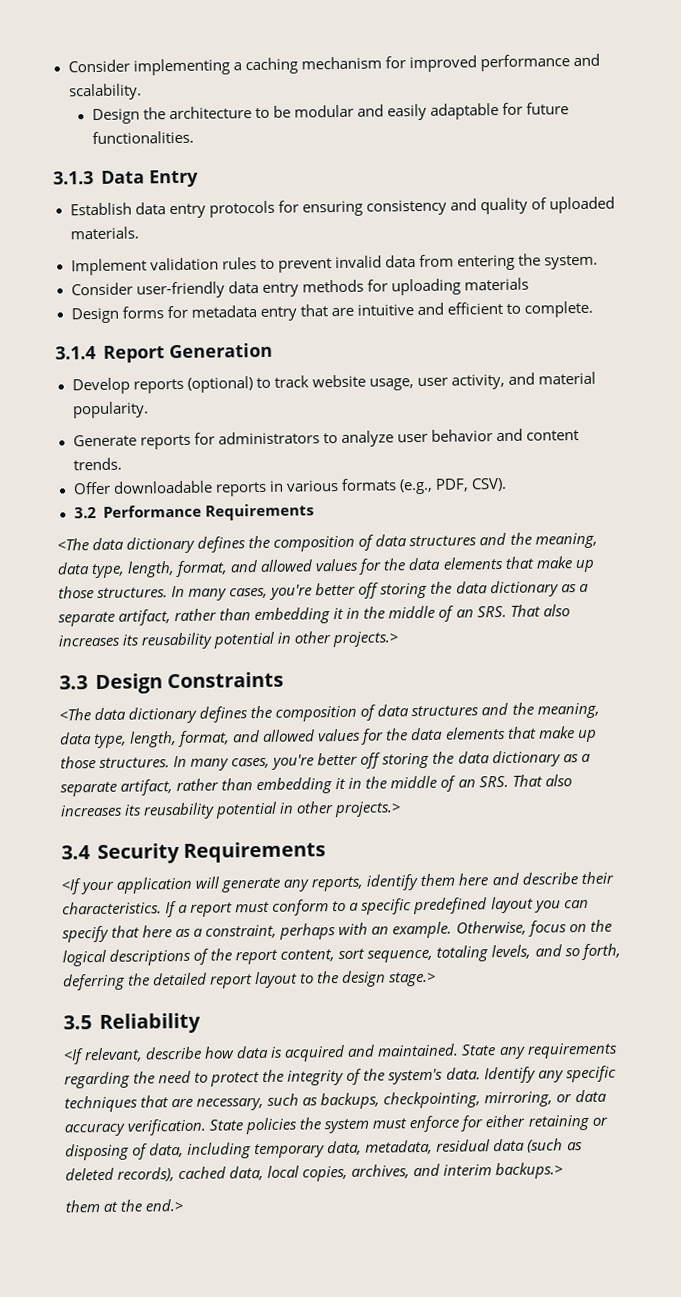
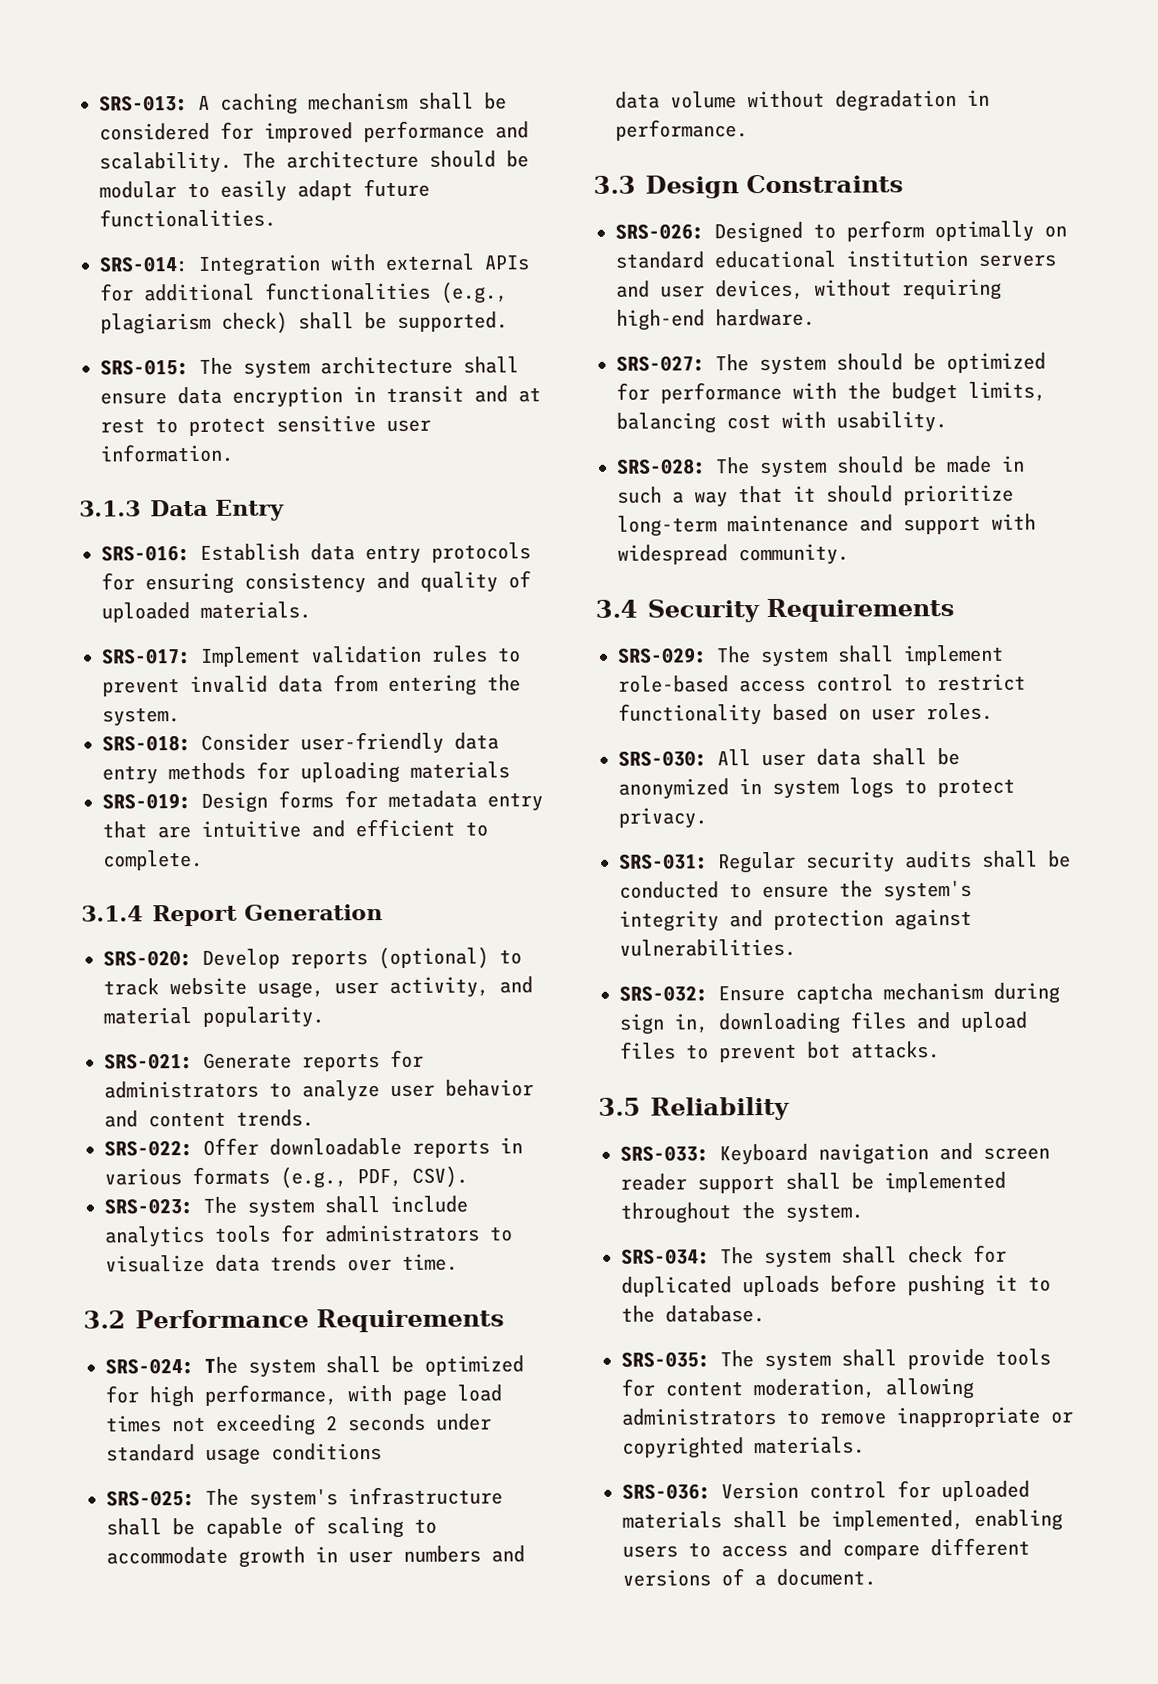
[67,56,382,76] Consider implementing a caching mechanism -> [99,92,507,115] [99,122,210,141] SRS-013: A caching mechanism shall be considered
[91,102,570,125] [91,130,194,145] // Design the architecture to be modular and easily adaptable for future functionalities. -> [242,150,529,169] [99,178,430,202] [99,208,276,228] [99,253,530,276] [100,281,508,304] [100,311,508,335] [100,356,519,379] [100,385,541,408] [100,415,431,437] [100,443,234,463] The architecture should be modular to easily adapt future functionalities. // SRS-014: Integration with external APIs for additional functionalities (e.g., plagiarism check) shall be supported. // SRS-015: The system architecture shall ensure data encryption in transit and at rest to protect sensitive user information.
(199, 178) none -> [101,545,190,562] SRS-016:
(139, 233) none -> [101,648,191,665] SRS-017:
(599, 262) none -> [102,735,191,752] SRS-018:
(529, 284) none -> [102,793,191,810] SRS-019:
(273, 350) none -> [103,950,192,967] SRS-020:
(149, 410) none -> [104,1053,193,1070] SRS-021:
(122, 464) none -> [104,1140,193,1157] SRS-022:
[73,503,315,521] [57,532,598,554] [57,556,595,579] [58,580,589,601] [58,604,570,627] [58,631,399,650] [59,671,284,695] [59,702,600,724] [60,726,597,749] [60,750,591,771] [60,774,572,797] [60,801,402,820] [61,841,326,865] [61,871,614,895] [62,896,589,918] [62,919,612,943] [62,943,621,967] [63,970,437,991] [63,1012,201,1035] [63,1042,618,1065] [64,1065,616,1089] [64,1089,607,1113] [64,1114,608,1137] [65,1138,583,1161] [65,1162,564,1182] [65,1198,184,1213] 3.2 Performance Requirements // <The data dictionary defines the composition of data structures and the meaning, data type, length, format, and allowed values for the data elements that make up those structures. In many cases, you're better off storing the data dictionary as a separate artifact, rather than embedding it in the middle of an SRS. That also increases its reusability potential in other projects.> // 3.3 Design Constraints // <The data dictionary defines the composition of data structures and the meaning, data type, length, format, and allowed values for the data elements that make up those structures. In many cases, you're better off storing the data dictionary as a separate artifact, rather than embedding it in the middle of an SRS. That also increases its reusability potential in other projects.> // 3.4 Security Requirements // <If your application will generate any reports, identify them here and describe their characteristics. If a report must conform to a specific predefined layout you can specify that here as a constraint, perhaps with an example. Otherwise, focus on the logical descriptions of the report content, sort sequence, totaling levels, and so forth, deferring the detailed report layout to the design stage.> // 3.5 Reliability // <If relevant, describe how data is acquired and maintained. State any requirements regarding the need to protect the integrity of the system's data. Identify any specific techniques that are necessary, such as backups, checkpointing, mirroring, or data accuracy verification. State policies the system must enforce for either retaining or disposing of data, including temporary data, metadata, residual data (such as deleted records), cached data, local copies, archives, and interim backups.> // them at the end.> -> [104,1195,468,1218] [105,1224,513,1248] [105,1253,458,1273] [83,1308,505,1333] [105,1355,524,1378] [105,1384,502,1408] [105,1413,492,1436] [106,1443,382,1465] [106,1486,503,1510] [106,1516,437,1539] [106,1545,525,1568] [615,89,990,112] [615,119,748,141] [593,174,904,199] [615,220,1067,244] [615,249,1056,269] [616,278,1002,301] [616,308,815,331] [616,352,1046,376] [616,381,1046,404] [616,411,947,434] [616,455,1025,479] [617,484,1014,508] [617,513,1036,537] [617,543,849,566] [595,598,955,623] [617,644,1004,668] [618,673,1026,693] [618,702,993,726] [618,748,960,767] [618,777,1015,800] [618,807,707,829] [619,850,1071,874] [619,879,972,902] [619,908,972,932] [619,938,796,957] [619,982,1060,1004] [619,1011,1027,1035] [620,1041,940,1063] [598,1096,790,1121] [620,1142,1050,1166] [620,1171,1006,1194] [620,1201,863,1224] [621,1244,1007,1269] [621,1274,1051,1297] [621,1305,765,1323] [621,1348,1051,1372] [621,1377,974,1400] [621,1406,1074,1428] [622,1436,865,1459] [622,1480,1030,1502] [622,1509,1063,1531] [622,1537,1030,1560] [622,1568,876,1587] SRS-023: The system shall include analytics tools for administrators to visualize data trends over time. // 3.2 Performance Requirements // SRS-024: The system shall be optimized for high performance, with page load times not exceeding 2 seconds under standard usage conditions // SRS-025: The system's infrastructure shall be capable of scaling to accommodate growth in user numbers and data volume without degradation in performance. // 3.3 Design Constraints // SRS-026: Designed to perform optimally on standard educational institution servers and user devices, without requiring high-end hardware. // SRS-027: The system should be optimized for performance with the budget limits, balancing cost with usability. // SRS-028: The system should be made in such a way that it should prioritize long-term maintenance and support with widespread community. // 3.4 Security Requirements // SRS-029: The system shall implement role-based access control to restrict functionality based on user roles. // SRS-030: All user data shall be anonymized in system logs to protect privacy. // SRS-031: Regular security audits shall be conducted to ensure the system's integrity and protection against vulnerabilities. // SRS-032: Ensure captcha mechanism during sign in, downloading files and upload files to prevent bot attacks. // 3.5 Reliability // SRS-033: Keyboard navigation and screen reader support shall be implemented throughout the system. // SRS-034: The system shall check for duplicated uploads before pushing it to the database. // SRS-035: The system shall provide tools for content moderation, allowing administrators to remove inappropriate or copyrighted materials. // SRS-036: Version control for uploaded materials shall be implemented, enabling users to access and compare different versions of a document.

